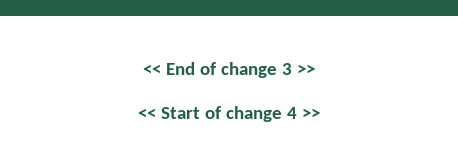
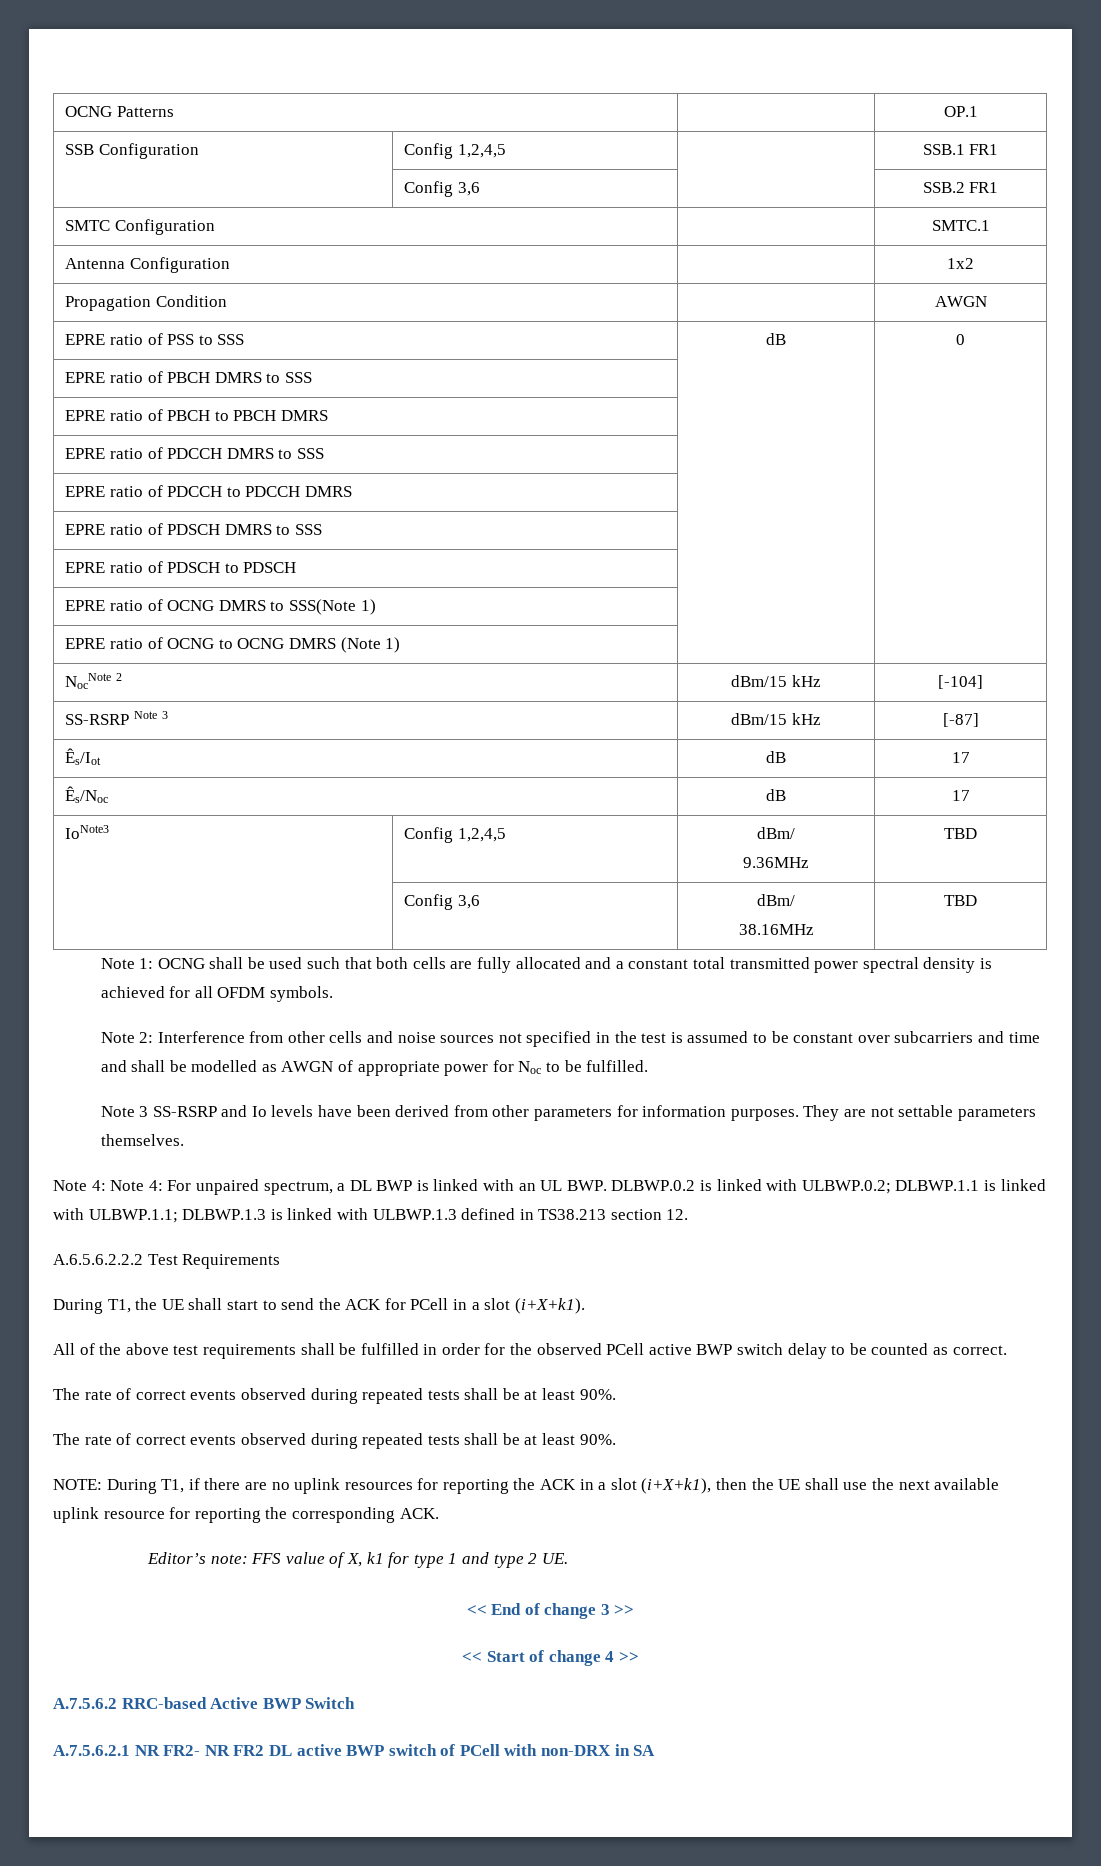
(143, 69) none -> [65,106,175,117] [943,106,978,117] [65,143,200,159] [404,143,507,159] [922,144,999,155] [404,181,481,197] [922,182,999,193] [65,219,216,235] [931,220,990,231] [65,257,231,273] [947,258,974,269] [65,295,228,311] [934,296,987,307] [65,333,245,345] [766,333,786,345] [956,334,965,345] [65,371,312,383] [65,409,328,421] [65,447,324,459] [65,485,352,497] [65,523,322,535] [65,561,297,573] [65,599,376,615] [65,637,401,653] [65,673,123,689] [731,675,821,687] [938,675,983,689] [65,711,168,725] [731,713,821,725] [942,713,979,727] [65,748,102,765] [766,751,786,763] [951,752,970,763] [65,786,109,803] [766,789,786,801] [951,790,970,801] [65,825,110,839] [404,827,507,843] [757,827,795,839] [743,857,809,868] [944,828,977,839] [404,894,481,910] [757,894,795,906] [738,924,814,935] [944,895,977,906] [100,957,992,973] [100,986,333,1002] [100,1031,1040,1047] [100,1060,649,1076] [100,1105,1036,1121] [100,1134,184,1146] [53,1179,1046,1195] [53,1208,689,1223] [53,1254,281,1269] [53,1298,585,1314] [53,1343,1007,1359] [53,1388,616,1404] [53,1433,616,1449] [53,1478,1000,1494] [53,1507,439,1523] [147,1552,568,1568] OCNG Patterns | | OP.1 // SSB Configuration | Config 1,2,4,5 | | SSB.1 FR1 // | Config 3,6 | | SSB.2 FR1 // SMTC Configuration | | SMTC.1 // Antenna Configuration | | 1x2 // Propagation Condition | | AWGN // EPRE ratio of PSS to SSS | dB | 0 // EPRE ratio of PBCH DMRS to SSS | | // EPRE ratio of PBCH to PBCH DMRS | | // EPRE ratio of PDCCH DMRS to SSS | | // EPRE ratio of PDCCH to PDCCH DMRS | | // EPRE ratio of PDSCH DMRS to SSS | | // EPRE ratio of PDSCH to PDSCH | | // EPRE ratio of OCNG DMRS to SSS(Note 1) | | // EPRE ratio of OCNG to OCNG DMRS (Note 1) | | // NocNote 2 | dBm/15 kHz | [-104] // SS-RSRP Note 3 | dBm/15 kHz | [-87] // Ês/Iot | dB | 17 // Ês/Noc | dB | 17 // IoNote3 | Config 1,2,4,5 | dBm/ // 9.36MHz | TBD // | Config 3,6 | dBm/ // 38.16MHz | TBD // Note 1: OCNG shall be used such that both cells are fully allocated and a constant total transmitted power spectral density is achieved for all OFDM symbols. // Note 2: Interference from other cells and noise sources not specified in the test is assumed to be constant over subcarriers and time and shall be modelled as AWGN of appropriate power for Noc to be fulfilled. // Note 3 SS-RSRP and Io levels have been derived from other parameters for information purposes. They are not settable parameters themselves. // Note 4: Note 4: For unpaired spectrum, a DL BWP is linked with an UL BWP. DLBWP.0.2 is linked with ULBWP.0.2; DLBWP.1.1 is linked with ULBWP.1.1; DLBWP.1.3 is linked with ULBWP.1.3 defined in TS38.213 section 12. // A.6.5.6.2.2.2 Test Requirements // During T1, the UE shall start to send the ACK for PCell in a slot (i+X+k1). // All of the above test requirements shall be fulfilled in order for the observed PCell active BWP switch delay to be counted as correct. // The rate of correct events observed during repeated tests shall be at least 90%. // The rate of correct events observed during repeated tests shall be at least 90%. // NOTE: During T1, if there are no uplink resources for reporting the ACK in a slot (i+X+k1), then the UE shall use the next available uplink resource for reporting the corresponding ACK. // Editor’s note: FFS value of X, k1 for type 1 and type 2 UE. //
(320, 113) none -> [53,1697,356,1709] [53,1744,656,1756] // A.7.5.6.2 RRC-based Active BWP Switch // A.7.5.6.2.1 NR FR2- NR FR2 DL active BWP switch of PCell with non-DRX in SA

